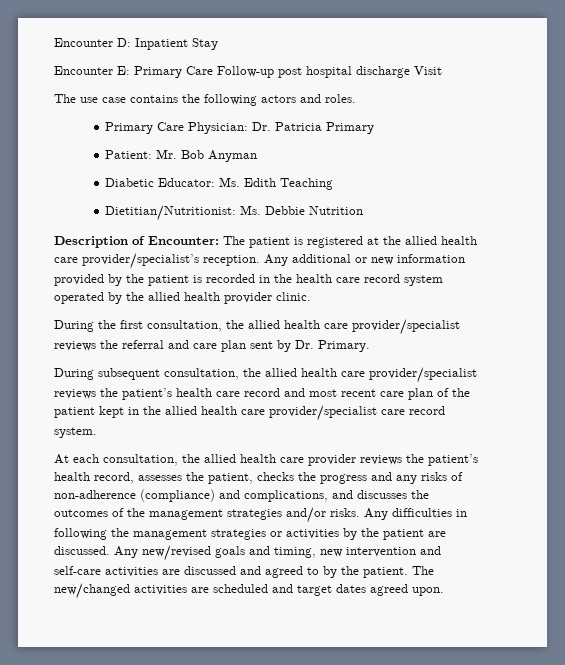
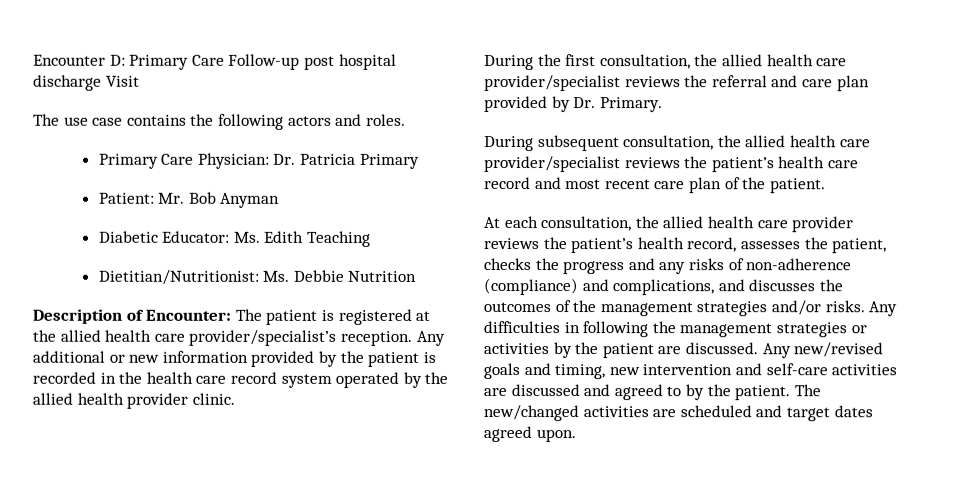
[135,38,218,50] [54,66,130,75] Inpatient Stay // Encounter E: -> (126, 60) none
[250,341,273,349] sent -> [484,95,548,113] provided
[54,405,445,421] [54,427,97,438] patient kept in the allied health care provider/specialist care record system. -> [769,178,826,194] patient.

